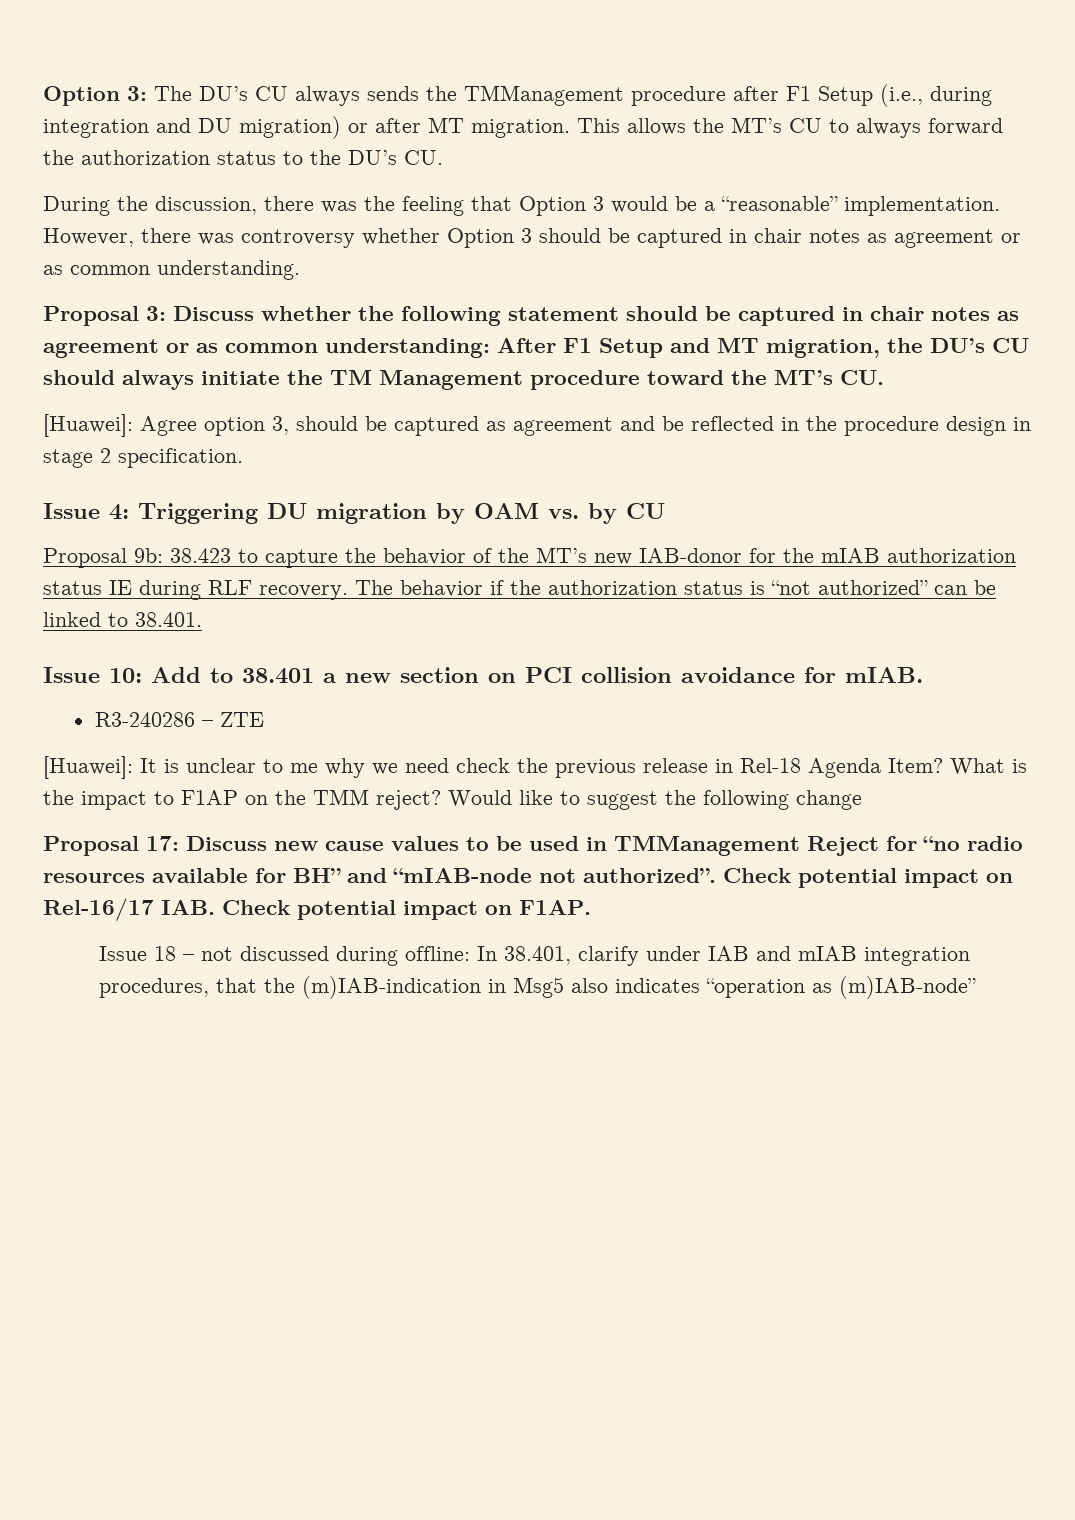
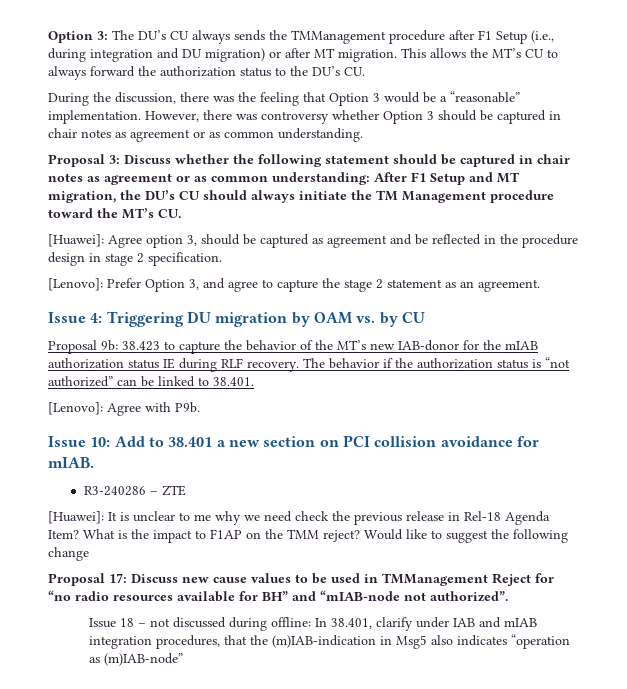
(243, 458) none -> [48,278,540,292] // [Lenovo]: Prefer Option 3, and agree to capture the stage 2 statement as an agreement.
(202, 619) none -> [48,402,200,416] // [Lenovo]: Agree with P9b.
[723,868,1013,888] [43,898,591,921] Check potential impact on Rel-16/17 IAB. Check potential impact on F1AP. -> (508, 596) none

